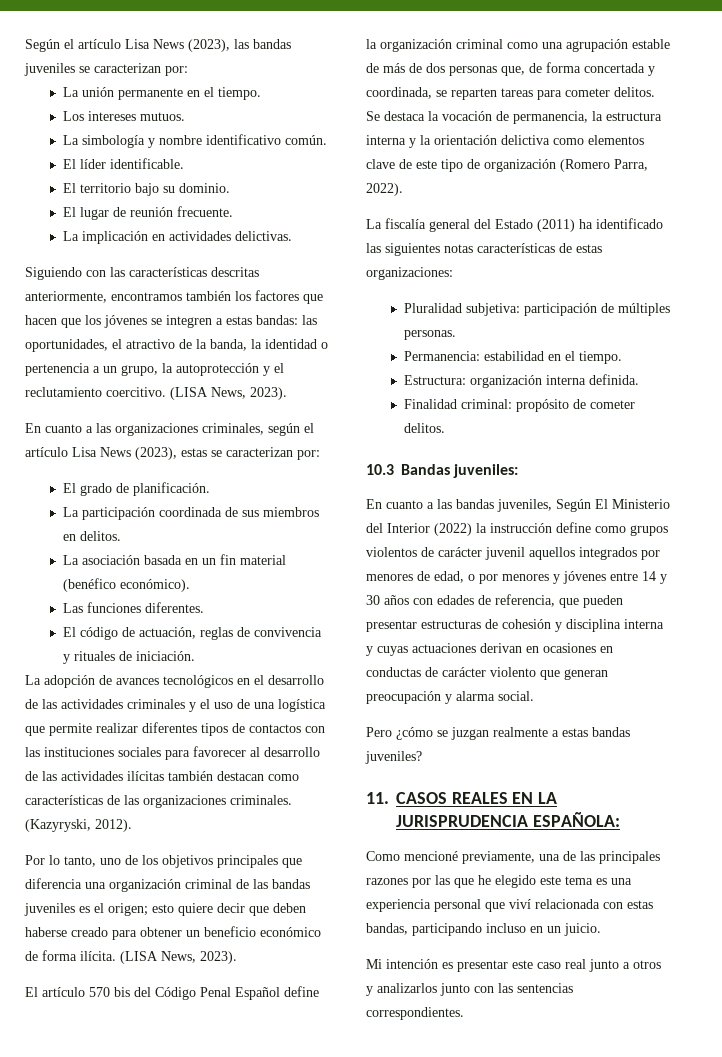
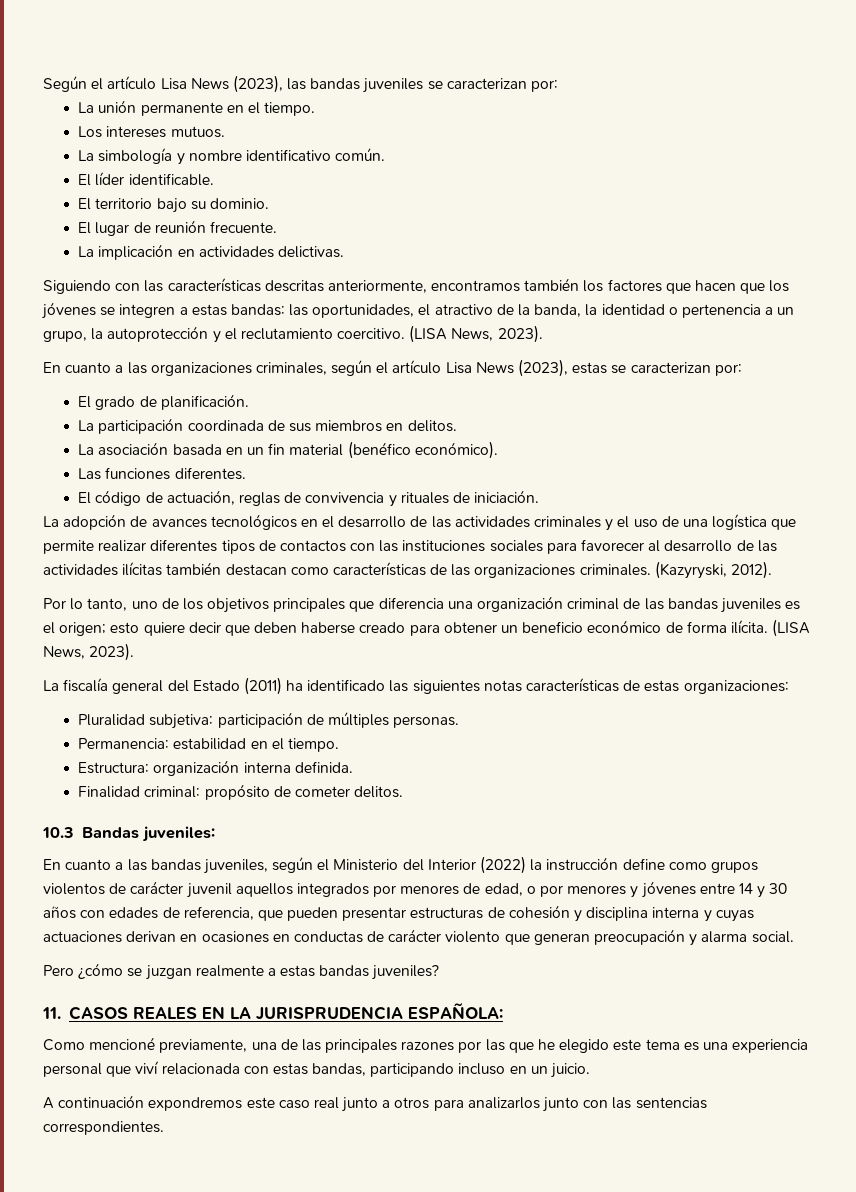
[25,986,319,1000] [366,39,670,52] [366,62,655,76] [366,87,655,100] [366,111,662,124] [366,135,644,148] [366,159,648,172] [366,183,403,196] // El artículo 570 bis del Código Penal Español define la organización criminal como una agrupación estable de más de dos personas que, de forma concertada y coordinada, se reparten tareas para cometer delitos. Se destaca la vocación de permanencia, la estructura interna y la orientación delictiva como elementos clave de este tipo de organización (Romero Parra, 2022). -> (135, 652) none
[556,499,608,512] Según El -> [272,857,330,873] según el
[366,959,508,972] Mi intención es presentar -> [43,1095,243,1111] A continuación expondremos
[366,986,373,996] y -> [433,1099,464,1111] para

